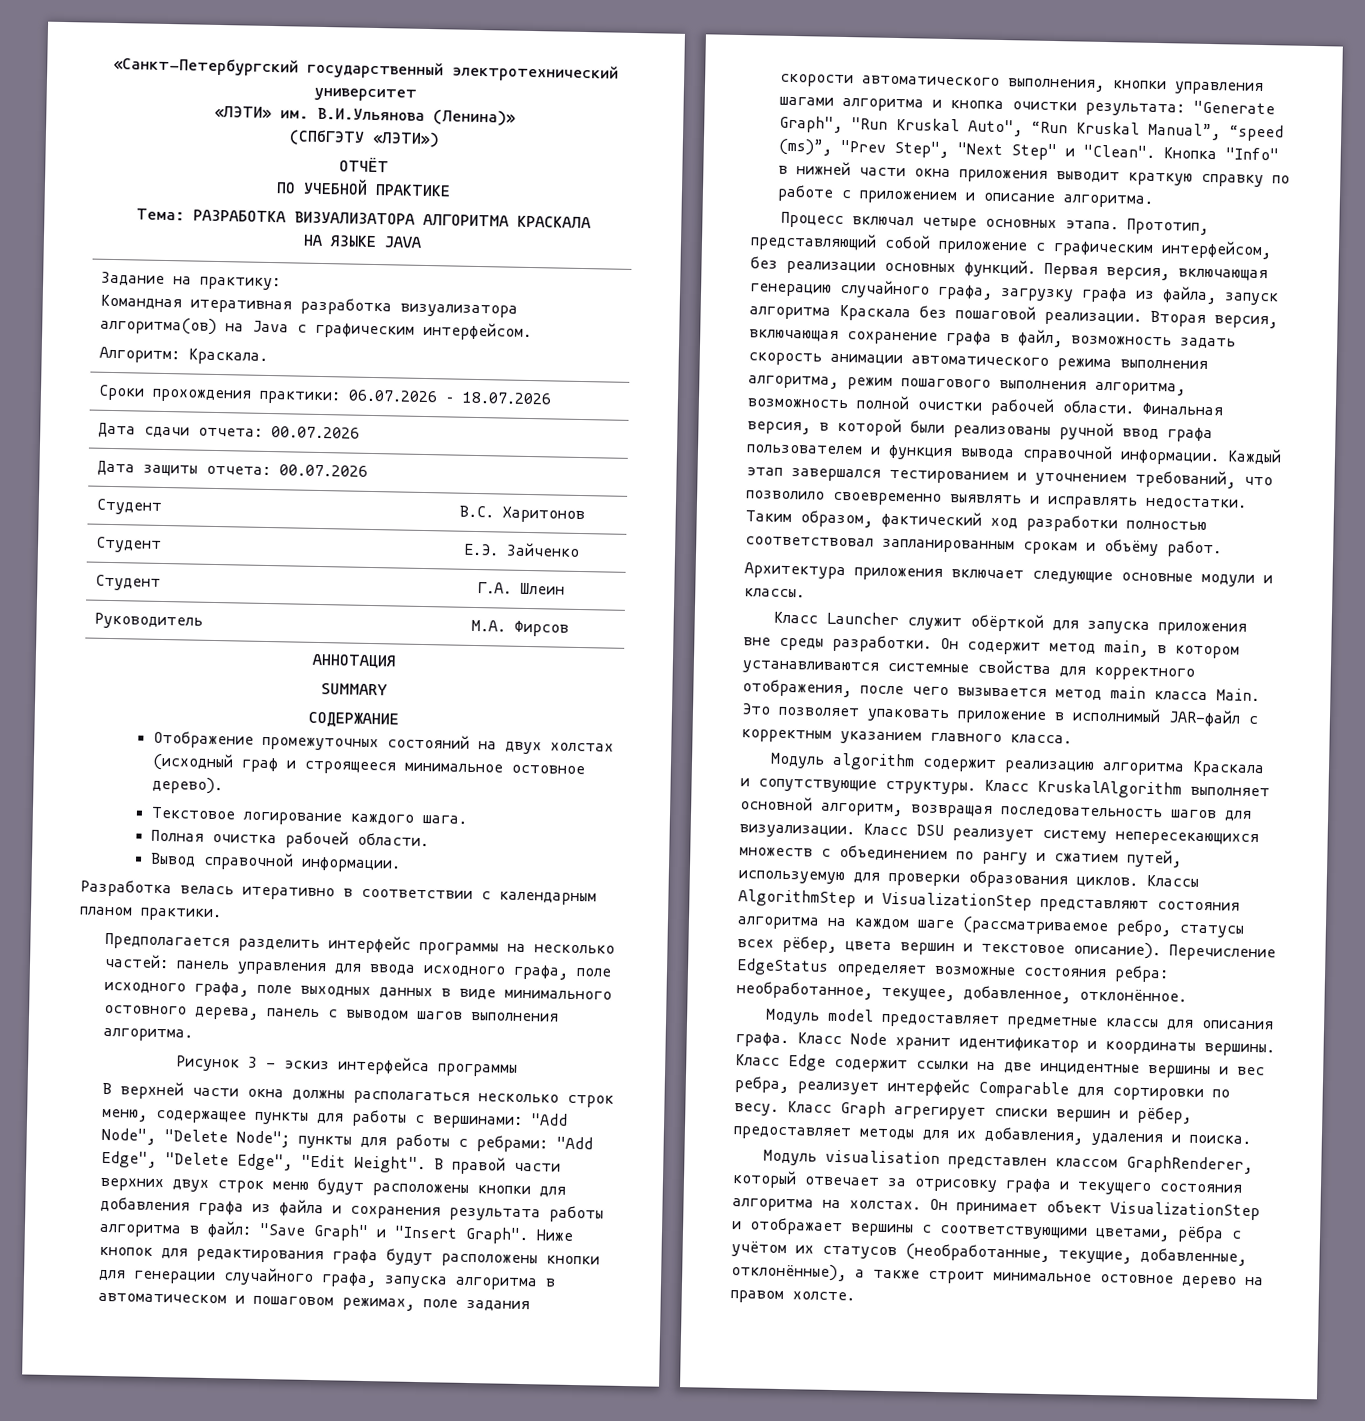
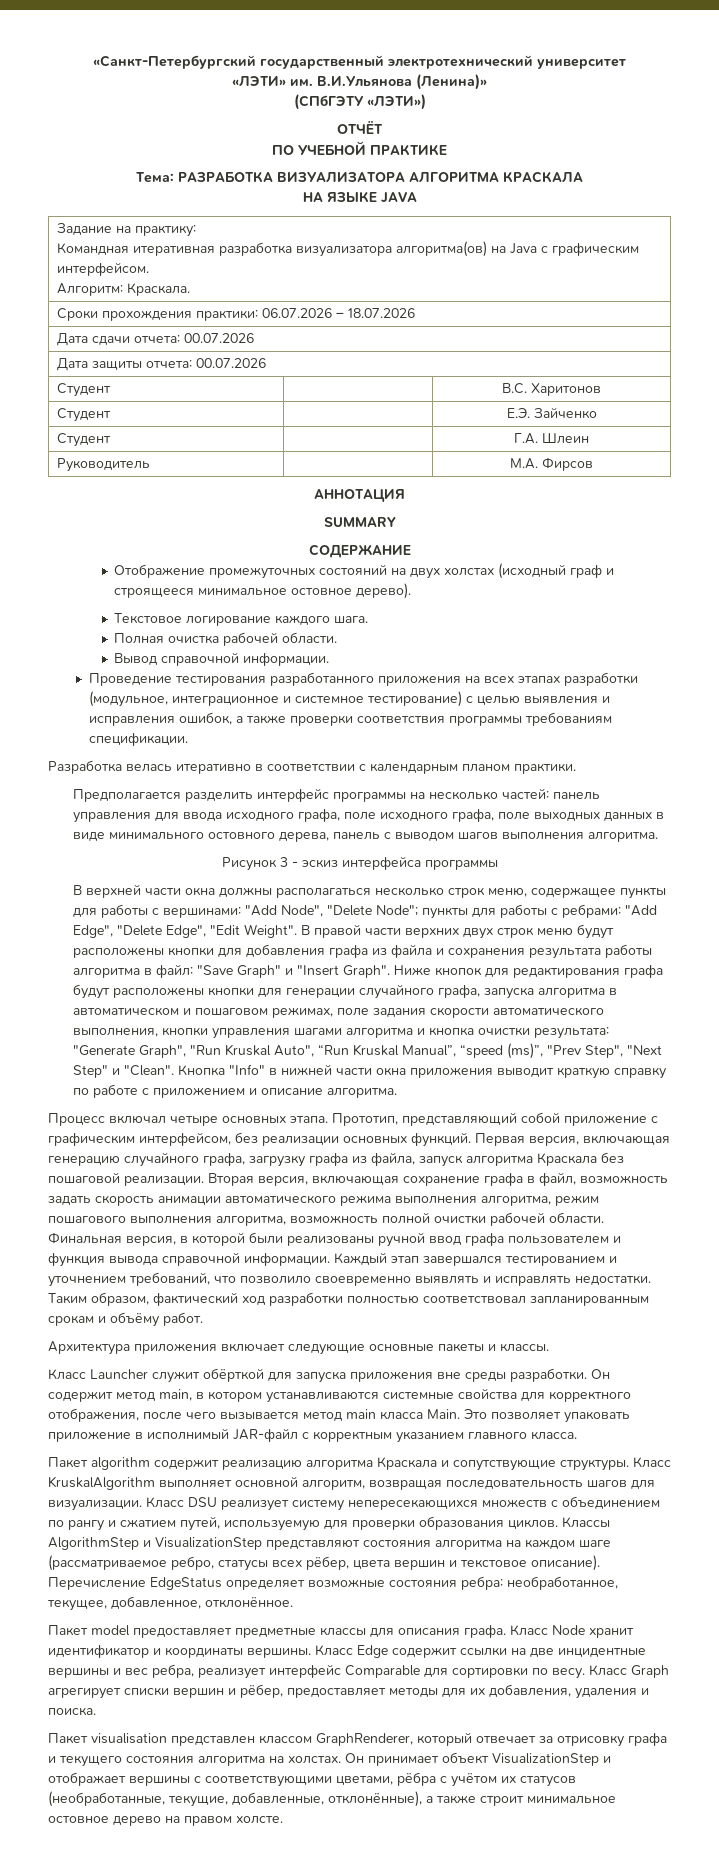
(401, 864) none -> [88,672,638,686] [88,691,610,707] [88,712,612,726] [88,732,188,746] // Проведение тестирования разработанного приложения на всех этапах разработки (модульное, интеграционное и системное тестирование) с целью выявления и исправления ошибок, а также проверки соответствия программы требованиям спецификации.
[1201,573,1255,587] модули -> [438,1343,484,1352] пакеты
[770,752,826,769] Модуль -> [48,1457,88,1468] Пакет
[766,1008,821,1025] Модуль -> [48,1625,88,1636] Пакет
[763,1149,818,1166] Модуль -> [48,1733,88,1744] Пакет

